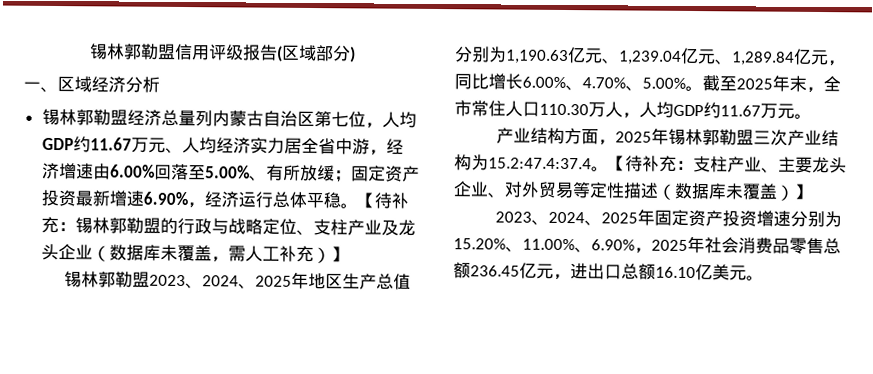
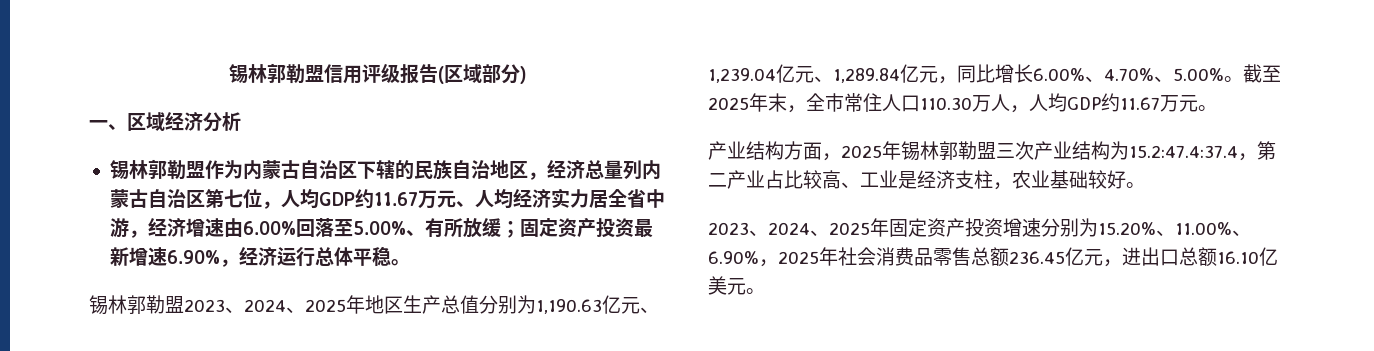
(128, 117) none -> [204,160,547,180] 作为内蒙古自治区下辖的民族自治地区，
[356,192,409,209] [40,216,416,236] [40,243,348,264] 【待补充：锡林郭勒盟的行政与战略定位、支柱产业及龙头企业（数据库未覆盖，需人工补充）】 -> (410, 262) none
[591,155,847,174] [453,181,812,201] 。【待补充：支柱产业、主要龙头企业、对外贸易等定性描述（数据库未覆盖）】 -> [1238,141,1276,161] [708,170,1145,190] ，第二产业占比较高、工业是经济支柱，农业基础较好。

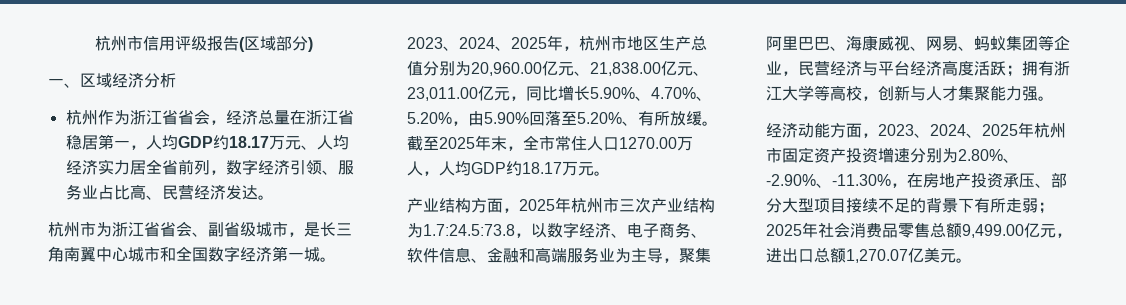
[228,63,324,84] 锡林郭勒盟 -> [95,35,143,51] 杭州市
[109,159,661,180] [109,189,418,209] 锡林郭勒盟作为内蒙古自治区下辖的民族自治地区，经济总量列内蒙古自治区第七位，人均GDP约11.67 -> [65,109,354,125] [65,134,269,150] 杭州作为浙江省省会，经济总量在浙江省稳居第一，人均GDP约18.17
[645,189,665,208] [109,217,653,238] [109,246,410,267] [89,295,365,315] 中游，经济增速由6.00%回落至5.00%、有所放缓；固定资产投资最新增速6.90%，经济运行总体平稳。 // 锡林郭勒盟2023、2024、2025年 -> [177,159,354,175] [65,184,274,200] [48,221,352,237] [48,246,336,262] [407,35,627,51] 前列，数字经济引领、服务业占比高、民营经济发达。 // 杭州市为浙江省省会、副省级城市，是长三角南翼中心城市和全国数字经济第一城。2023、2024、2025年，杭州市
[536,295,659,314] [708,64,900,83] 1,190.63亿元、1,239.04亿元、1,289.84 -> [471,61,709,76] [407,87,478,101] 20,960.00亿元、21,838.00亿元、23,011.00
[1033,68,1085,81] 6.00% -> [590,87,635,99] 5.90%
[1173,68,1224,81] 5.00% -> [407,111,702,126] 5.20%，由5.90%回落至5.20%、有所放缓
[920,97,972,110] 110.30 -> [619,137,677,149] 1270.00
[1120,97,1160,110] 11.67 -> [522,162,562,174] 18.17
[901,141,996,161] 锡林郭勒盟 -> [571,197,619,213] 杭州市
[1129,141,1276,161] [708,170,1145,190] [708,218,889,237] 15.2:47.4:37.4，第二产业占比较高、工业是经济支柱，农业基础较好。 // 2023、2024、2025年 -> [423,222,707,238] [407,247,711,263] [766,35,1070,51] [766,60,1070,77] [766,85,1054,101] [766,122,1066,138] [766,147,782,163] 1.7:24.5:73.8，以数字经济、电子商务、软件信息、金融和高端服务业为主导，聚集阿里巴巴、海康威视、网易、蚂蚁集团等企业，民营经济与平台经济高度活跃；拥有浙江大学等高校，创新与人才集聚能力强。 // 经济动能方面，2023、2024、2025年杭州市
[1098,222,1251,236] [708,251,778,267] 15.20%、11.00%、6.90%， -> [958,149,1019,163] [766,173,1067,188] [766,198,1054,214] 2.80%、-2.90%、-11.30%，在房地产投资承压、部分大型项目接续不足的背景下有所走弱；
[1009,251,1065,264] 236.45 -> [962,224,1024,238] 9,499.00
[1217,251,1259,264] 16.10 -> [846,249,908,263] 1,270.07

